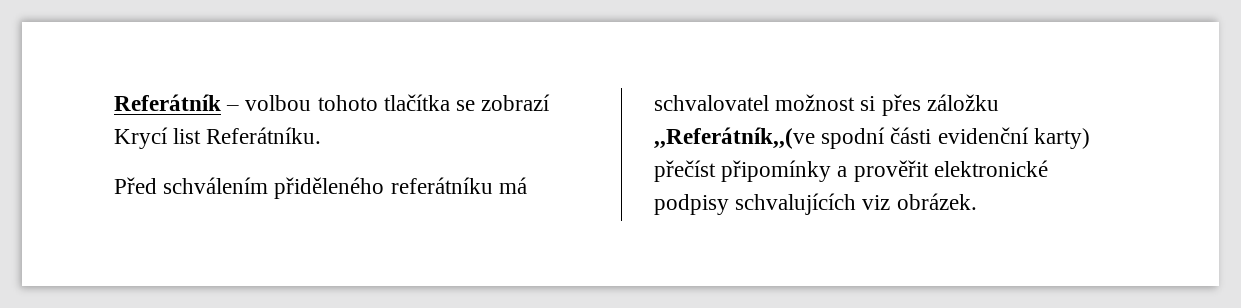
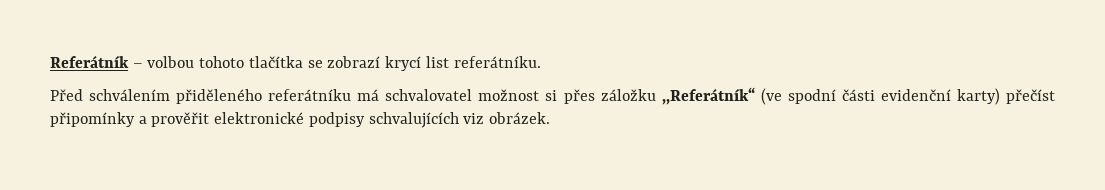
[114,127,322,149] Krycí list Referátníku. -> [385,56,541,71] krycí list referátníku.
[654,127,815,149] ,,Referátník,,(ve -> [661,87,782,105] ,,Referátník“ (ve

